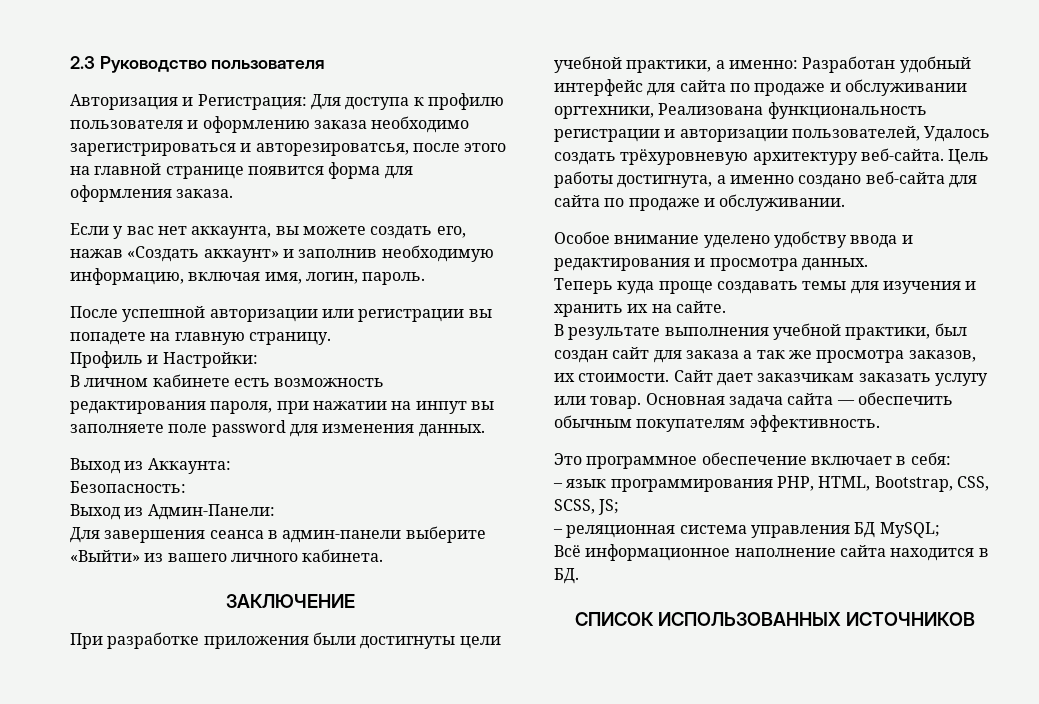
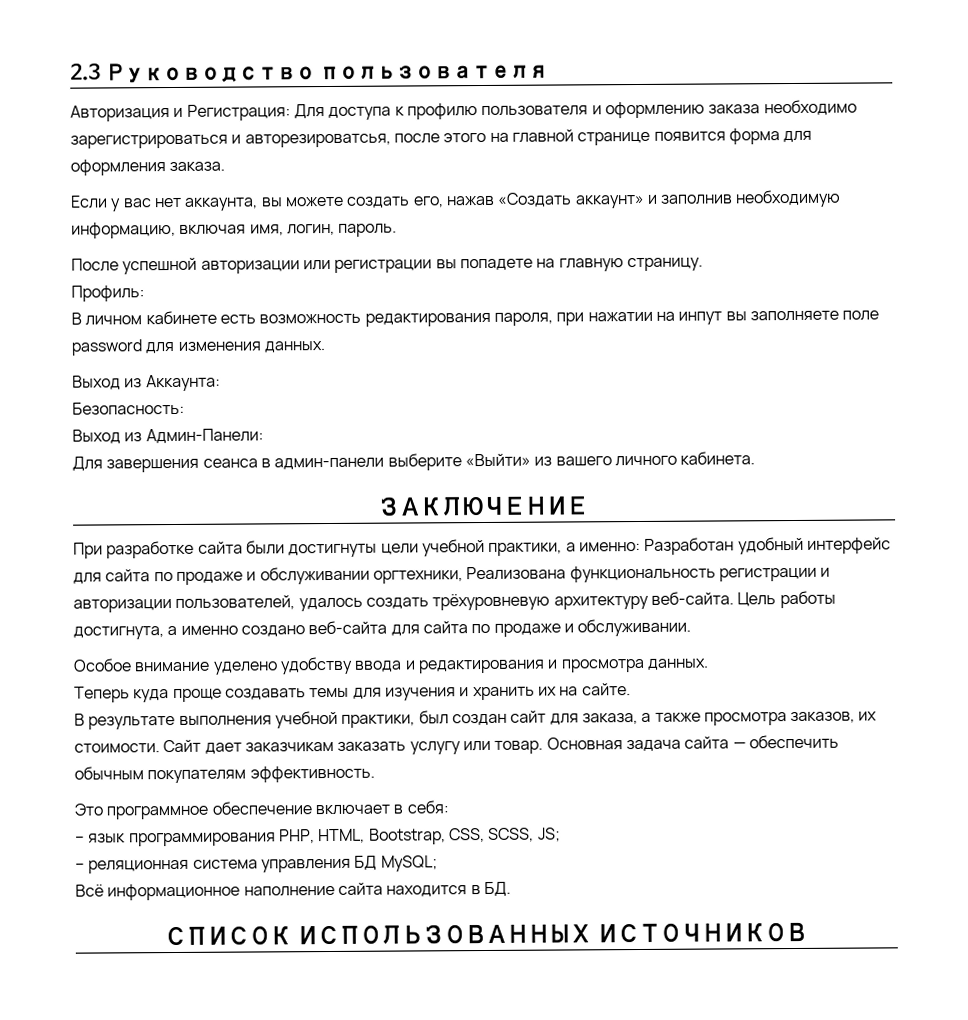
[70,351,258,368] Профиль и Настройки: -> [71,285,145,302] Профиль:
[203,636,309,649] приложения -> [197,541,243,554] сайта
[924,126,991,142] Удалось -> [298,597,363,612] удалось
[685,350,812,359] заказа а так же -> [581,712,701,725] заказа, а также

